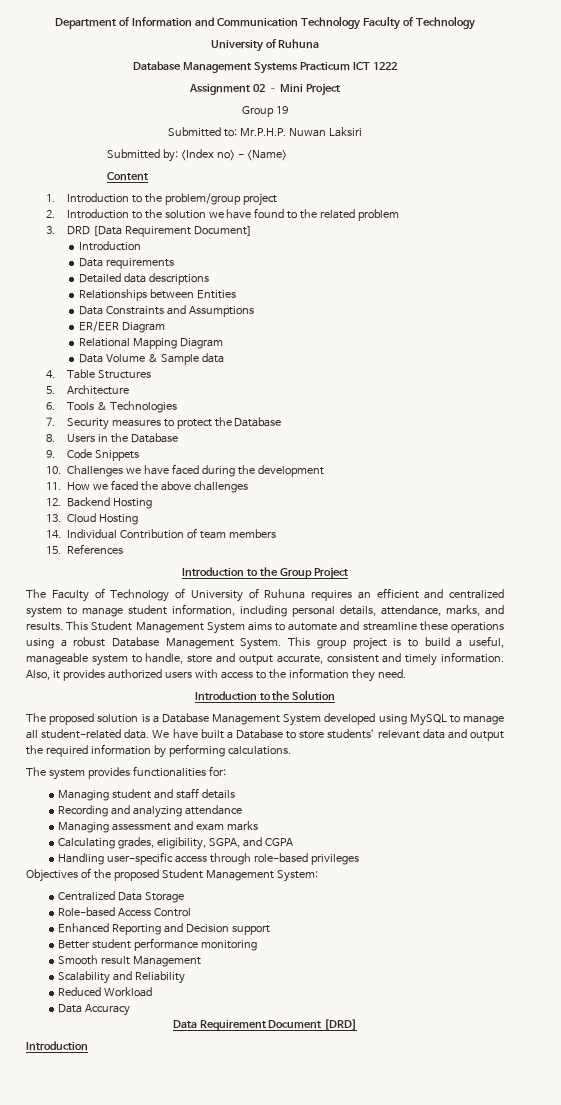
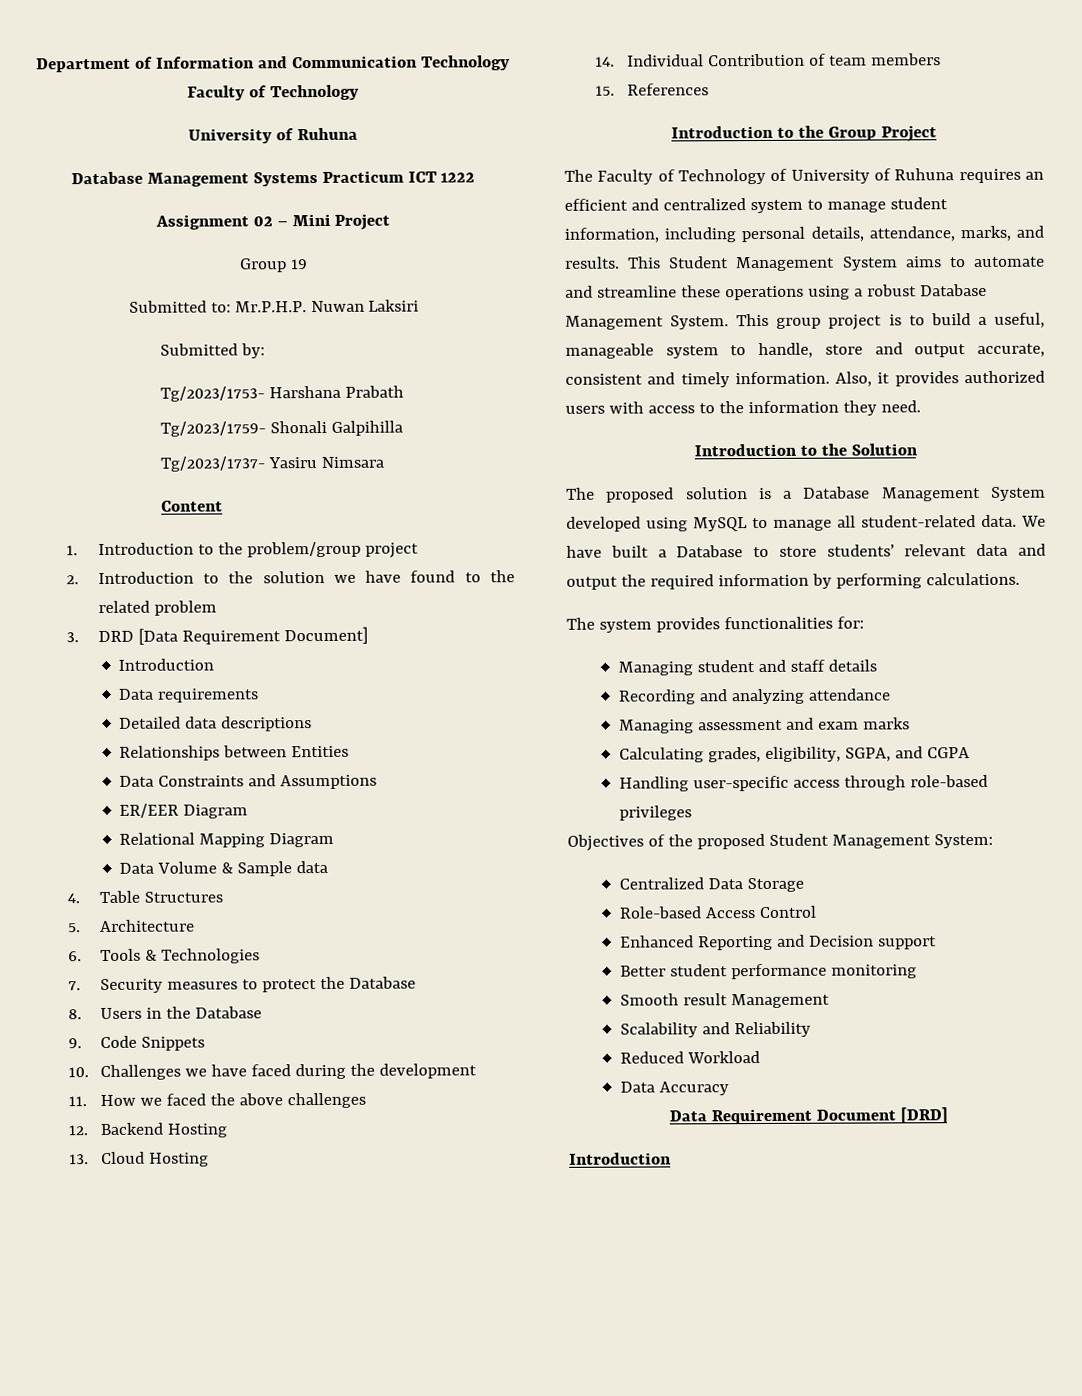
[181,149,288,161] <Index no> - <Name> -> [159,385,404,402] [159,420,403,437] [159,456,384,472] // Tg/2023/1753- Harshana Prabath // Tg/2023/1759- Shonali Galpihilla // Tg/2023/1737- Yasiru Nimsara

